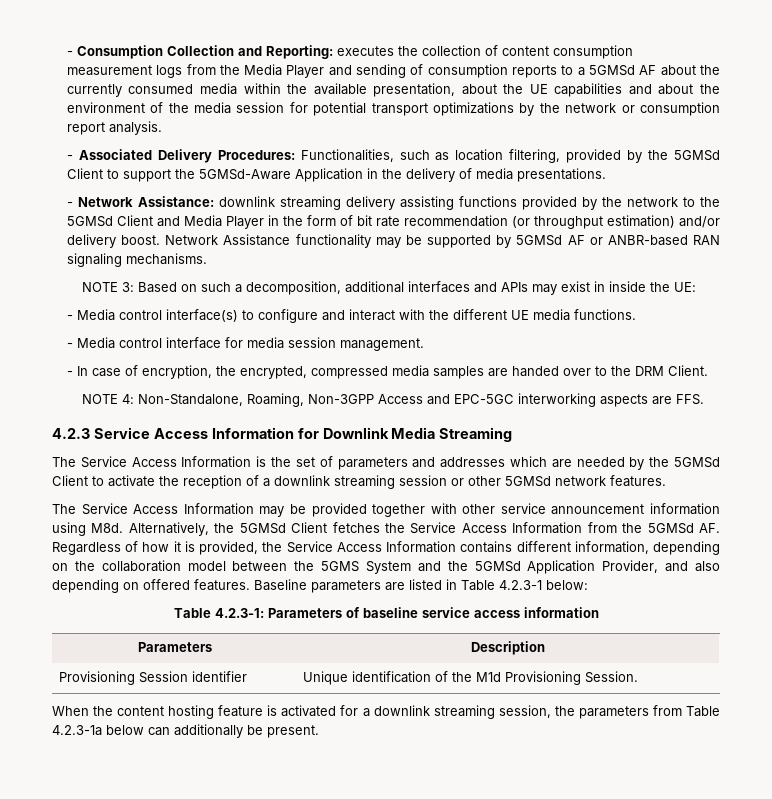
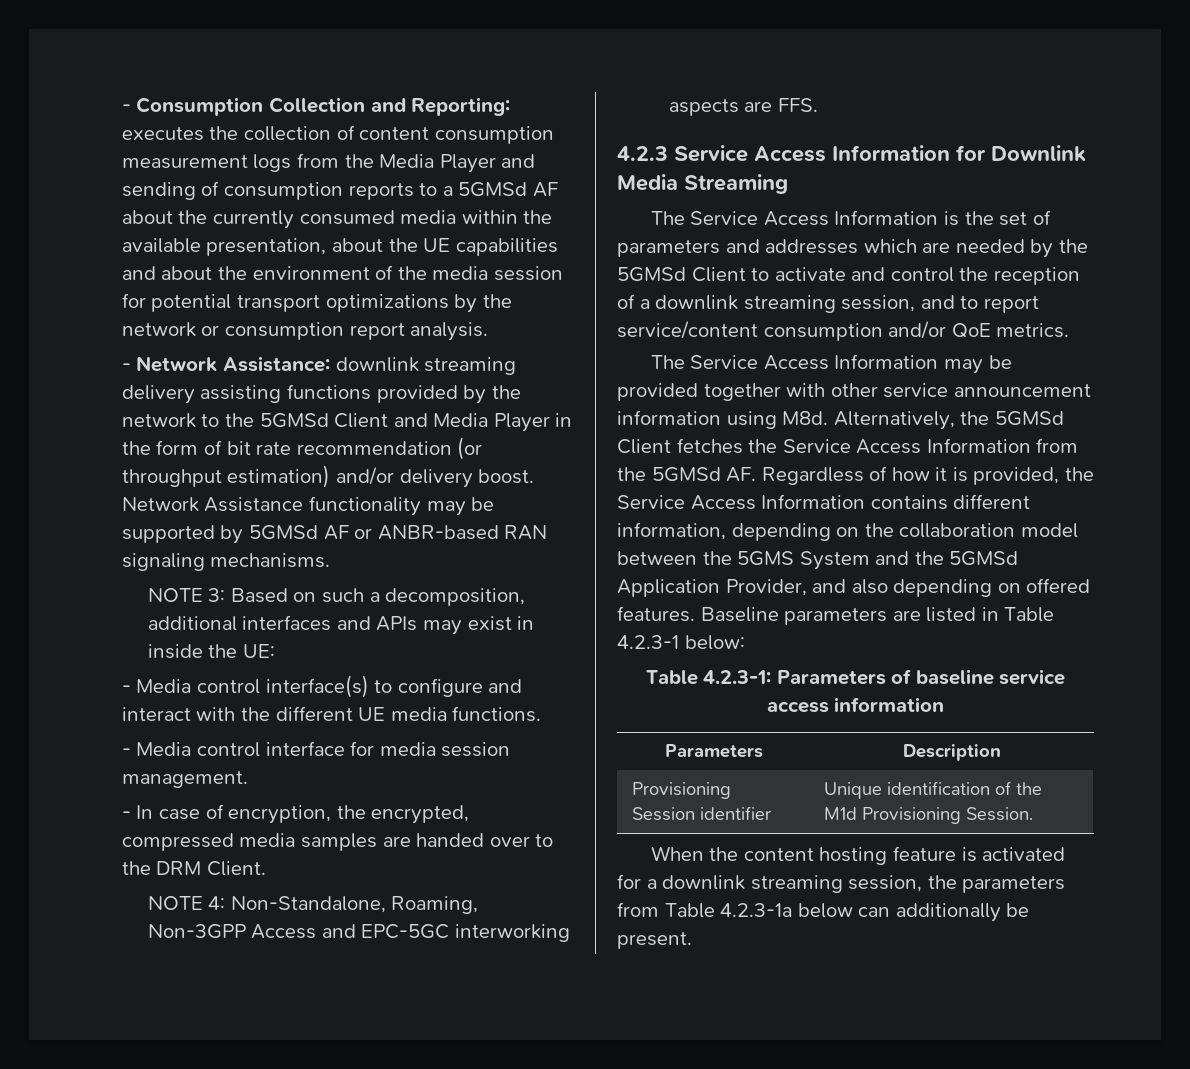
[66,149,720,163] [66,168,606,182] // - Associated Delivery Procedures: Functionalities, such as location filtering, provided by the 5GMSd Client to support the 5GMSd-Aware Application in the delivery of media presentations. -> (489, 331) none
(155, 481) none -> [851,267,954,282] and control
[399,475,666,487] session or other 5GMSd network features. -> [841,295,1039,313] [617,321,1070,341] session, and to report service/content consumption and/or QoE metrics.

